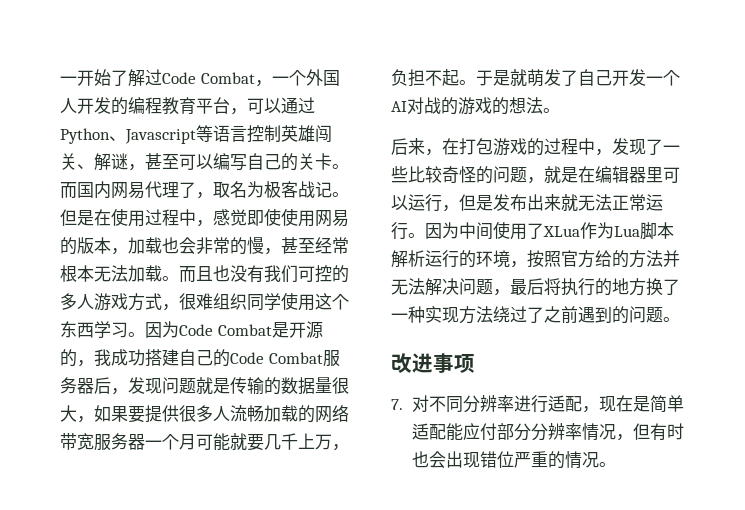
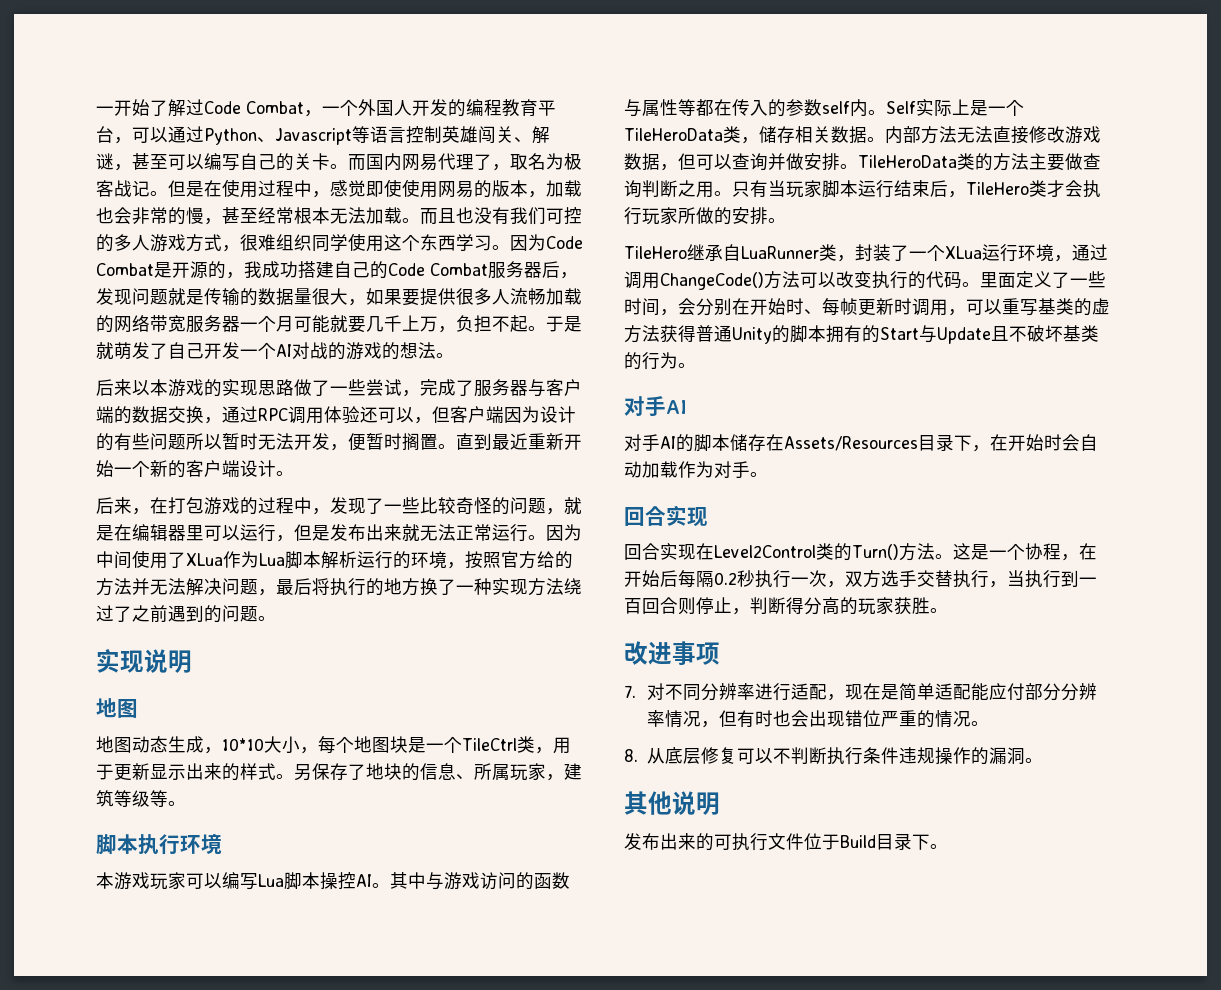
(560, 110) none -> [96,379,582,397] [96,406,576,424] [96,433,582,451] [96,460,294,478] // 后来以本游戏的实现思路做了一些尝试，完成了服务器与客户端的数据交换，通过RPC调用体验还可以，但客户端因为设计的有些问题所以暂时无法开发，便暂时搁置。直到最近重新开始一个新的客户端设计。
(680, 319) none -> [96,649,192,673] [96,698,138,718] [96,736,571,754] [96,763,582,781] [96,790,186,807] [96,834,222,855] [96,872,570,890] [624,99,1024,117] [624,126,1101,144] [624,153,1101,171] [624,180,1101,198] [624,207,786,225] [624,244,1108,262] [624,271,1106,290] [624,298,1110,316] [624,325,1099,344] [624,352,696,370] [624,396,687,417] [624,434,1098,452] [624,461,768,479] [624,505,708,527] [624,543,1097,561] [624,570,1097,588] [624,597,948,615] // 实现说明 // 地图 // 地图动态生成，10*10大小，每个地图块是一个TileCtrl类，用于更新显示出来的样式。另保存了地块的信息、所属玩家，建筑等级等。 // 脚本执行环境 // 本游戏玩家可以编写Lua脚本操控AI。其中与游戏访问的函数与属性等都在传入的参数self内。Self实际上是一个TileHeroData类，储存相关数据。内部方法无法直接修改游戏数据，但可以查询并做安排。TileHeroData类的方法主要做查询判断之用。只有当玩家脚本运行结束后，TileHero类才会执行玩家所做的安排。 // TileHero继承自LuaRunner类，封装了一个XLua运行环境，通过调用ChangeCode()方法可以改变执行的代码。里面定义了一些时间，会分别在开始时、每帧更新时调用，可以重写基类的虚方法获得普通Unity的脚本拥有的Start与Update且不破坏基类的行为。 // 对手AI // 对手AI的脚本储存在Assets/Resources目录下，在开始时会自动加载作为对手。 // 回合实现 // 回合实现在Level2Control类的Turn()方法。这是一个协程，在开始后每隔0.2秒执行一次，双方选手交替执行，当执行到一百回合则停止，判断得分高的玩家获胜。
(616, 464) none -> [624,747,1043,765] [624,791,720,815] [624,833,948,851] // 8.从底层修复可以不判断执行条件违规操作的漏洞。 // 其他说明 // 发布出来的可执行文件位于Build目录下。

